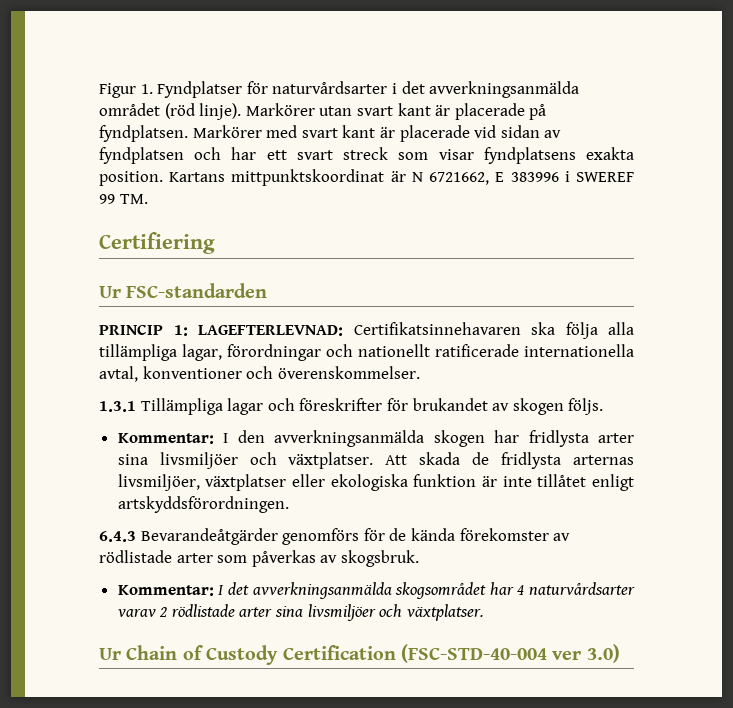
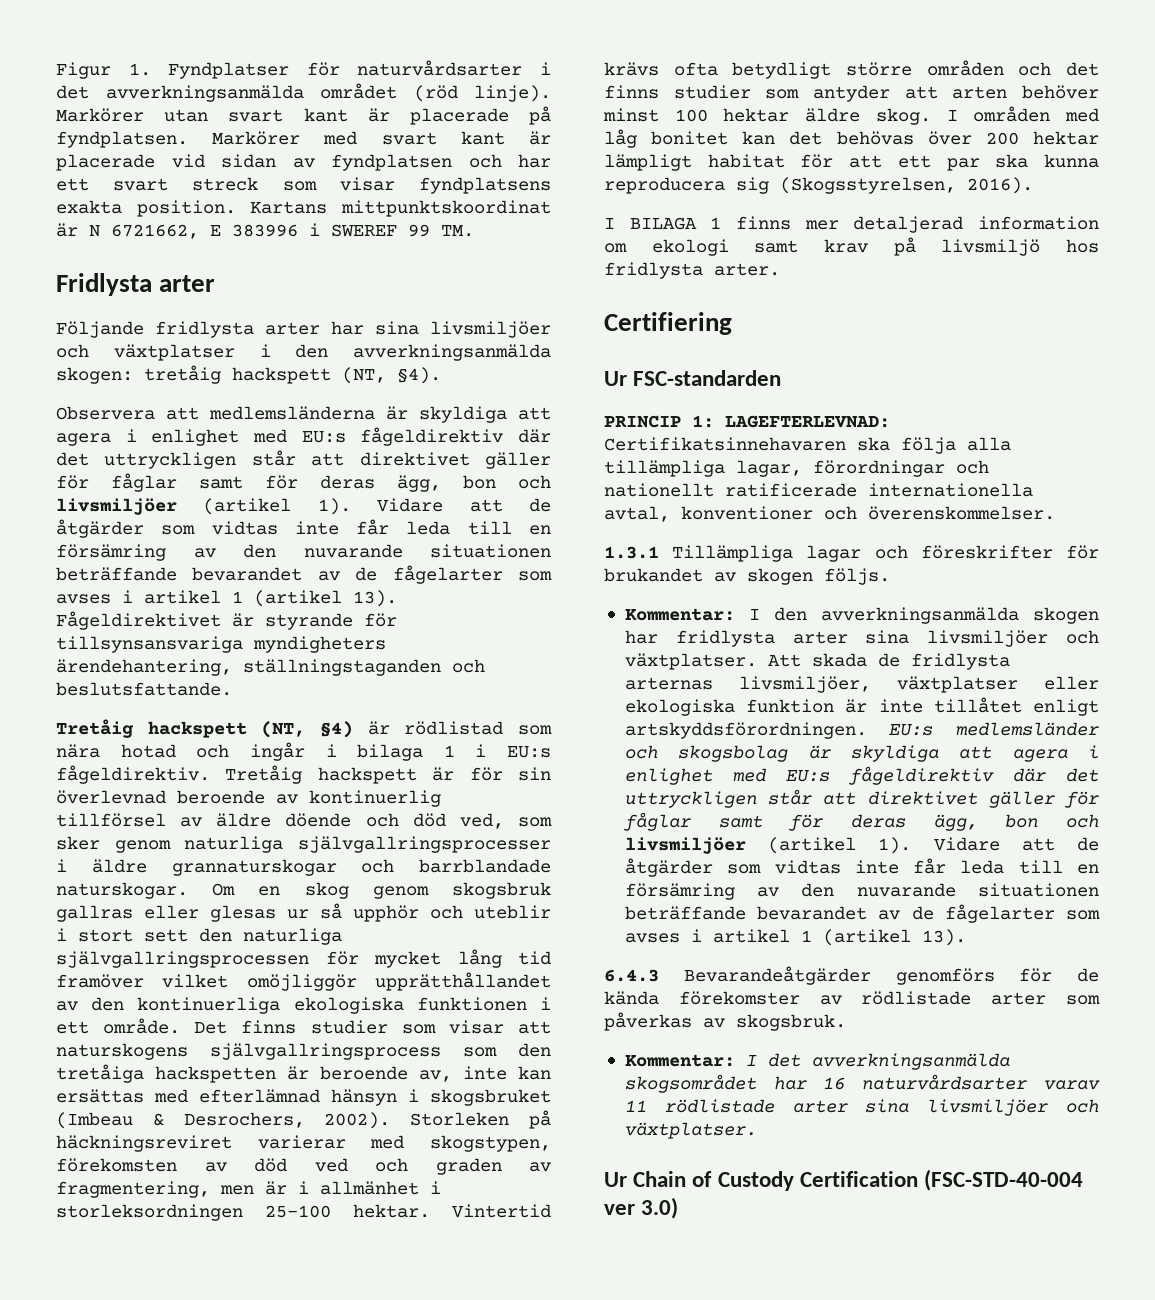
(148, 199) none -> [56,273,216,296] [56,321,551,338] [56,344,551,361] [56,365,441,384] [56,406,551,423] [56,427,551,446] [56,450,551,469] [56,473,551,492] [56,498,551,515] [56,519,551,538] [56,544,551,561] [56,565,552,584] [56,590,397,607] [56,611,397,630] [56,636,386,653] [56,659,485,676] [56,682,232,696] [56,719,552,738] [56,742,551,761] [56,765,551,784] [56,790,441,807] [56,813,553,829] [56,836,551,853] [56,859,551,876] [56,882,551,899] [56,903,551,922] [56,928,342,945] [56,949,551,968] [56,972,551,991] [56,997,551,1014] [56,1018,551,1034] [56,1043,551,1060] [56,1064,551,1083] [56,1089,551,1106] [56,1110,551,1129] [56,1135,551,1152] [56,1158,551,1175] [56,1181,441,1198] [56,1204,551,1221] [604,60,1099,79] [604,85,1099,102] [603,106,1099,125] [604,129,1099,148] [604,154,1099,171] [604,177,1033,194] [604,216,1099,233] [604,237,1099,256] [604,262,780,279] // Fridlysta arter // Följande fridlysta arter har sina livsmiljöer och växtplatser i den avverkningsanmälda skogen: tretåig hackspett (NT, §4). // Observera att medlemsländerna är skyldiga att agera i enlighet med EU:s fågeldirektiv där det uttryckligen står att direktivet gäller för fåglar samt för deras ägg, bon och livsmiljöer (artikel 1). Vidare att de åtgärder som vidtas inte får leda till en försämring av den nuvarande situationen beträffande bevarandet av de fågelarter som avses i artikel 1 (artikel 13). Fågeldirektivet är styrande för tillsynsansvariga myndigheters ärendehantering, ställningstaganden och beslutsfattande. // Tretåig hackspett (NT, §4) är rödlistad som nära hotad och ingår i bilaga 1 i EU:s fågeldirektiv. Tretåig hackspett är för sin överlevnad beroende av kontinuerlig tillförsel av äldre döende och död ved, som sker genom naturliga självgallringsprocesser i äldre grannaturskogar och barrblandade naturskogar. Om en skog genom skogsbruk gallras eller glesas ur så upphör och uteblir i stort sett den naturliga självgallringsprocessen för mycket lång tid framöver vilket omöjliggör upprätthållandet av den kontinuerliga ekologiska funktionen i ett område. Det finns studier som visar att naturskogens självgallringsprocess som den tretåiga hackspetten är beroende av, inte kan ersättas med efterlämnad hänsyn i skogsbruket (Imbeau & Desrochers, 2002). Storleken på häckningsreviret varierar med skogstypen, förekomsten av död ved och graden av fragmentering, men är i allmänhet i storleksordningen 25–100 hektar. Vintertid krävs ofta betydligt större områden och det finns studier som antyder att arten behöver minst 100 hektar äldre skog. I områden med låg bonitet kan det behövas över 200 hektar lämpligt habitat för att ett par ska kunna reproducera sig (Skogsstyrelsen, 2016). // I BILAGA 1 finns mer detaljerad information om ekologi samt krav på livsmiljö hos fridlysta arter.
(289, 504) none -> [889,722,1100,736] [624,745,1099,762] [624,766,1099,785] [624,789,1100,808] [622,812,1099,831] [624,837,1099,854] [624,858,1099,877] [624,883,1099,900] [624,904,1100,923] [624,929,966,946] EU:s medlemsländer och skogsbolag är skyldiga att agera i enlighet med EU:s fågeldirektiv där det uttryckligen står att direktivet gäller för fåglar samt för deras ägg, bon och livsmiljöer (artikel 1). Vidare att de åtgärder som vidtas inte får leda till en försämring av den nuvarande situationen beträffande bevarandet av de fågelarter som avses i artikel 1 (artikel 13).
[517,585,525,595] 4 -> [823,1077,846,1090] 16
[159,607,168,617] 2 -> [624,1100,647,1112] 11

